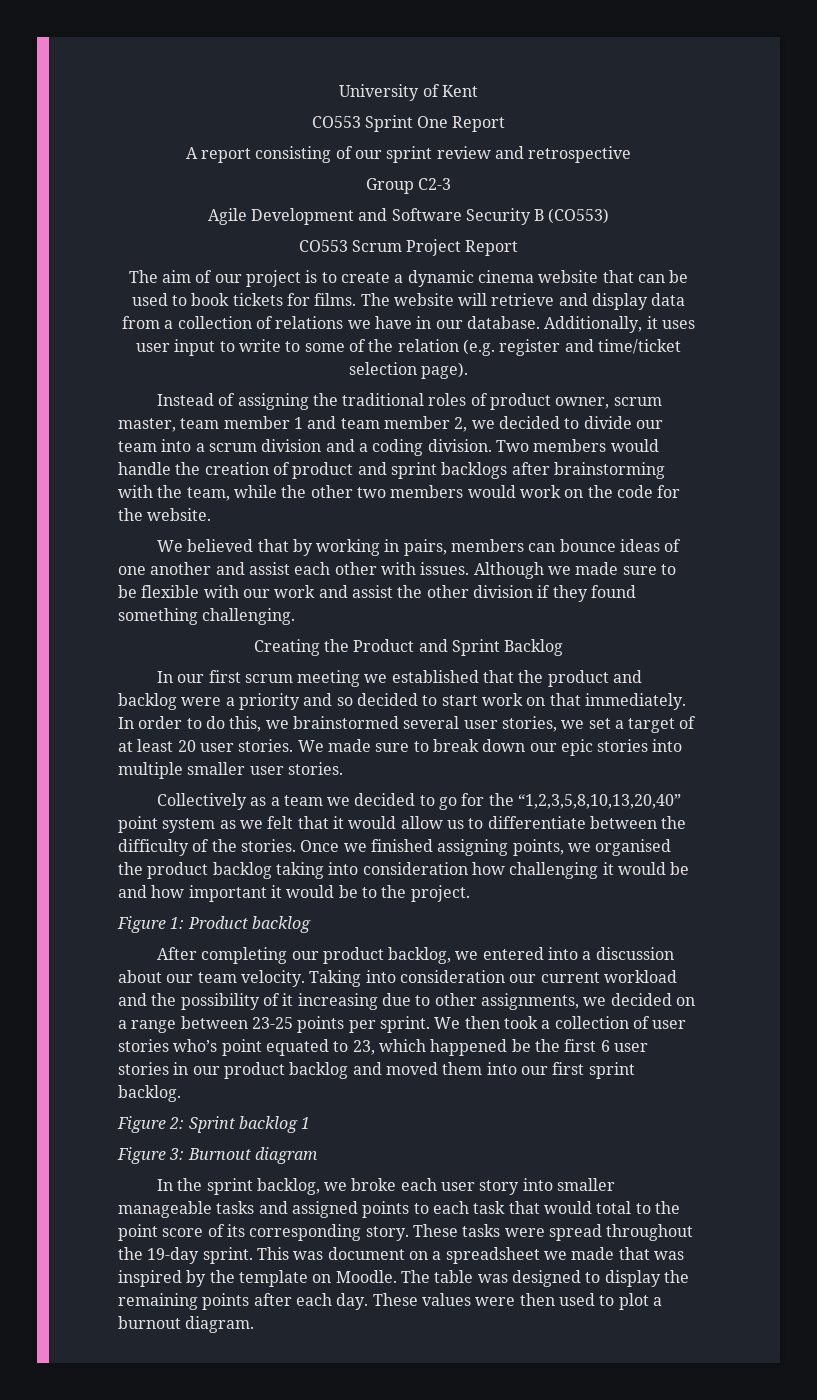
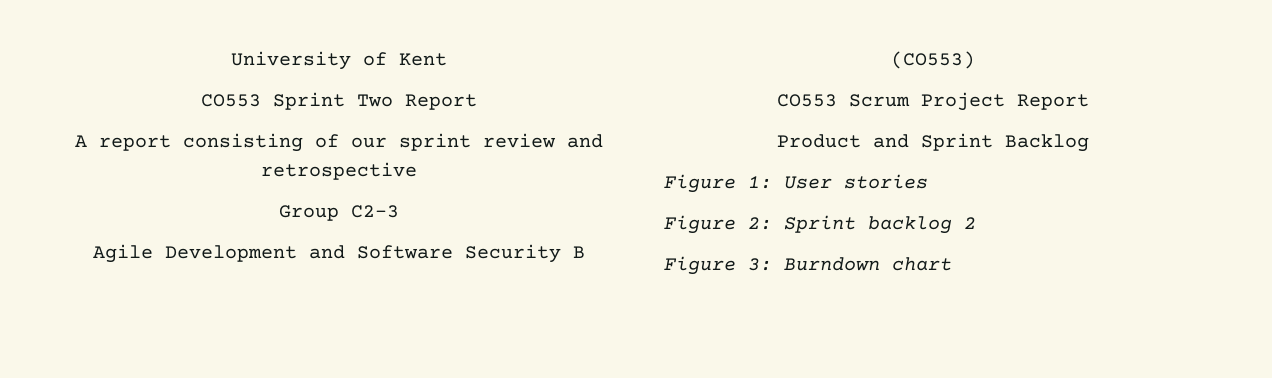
[417,116,449,128] One -> [357,94,393,107] Two
[128,270,689,287] [131,293,686,310] [122,316,695,333] [136,339,681,356] [348,362,469,379] [156,393,662,410] [118,416,663,432] [118,439,659,456] [118,462,665,479] [118,485,681,501] [118,508,212,521] [156,539,682,556] [118,562,676,579] [118,585,636,602] [118,608,296,625] [253,639,564,656] [156,670,643,687] [118,693,686,710] [118,716,697,733] [118,739,683,756] [118,762,343,779] [156,793,682,810] [118,816,687,833] [118,839,672,856] [118,862,690,879] [118,885,470,902] [117,916,311,933] [156,947,674,964] [118,970,677,987] [118,993,695,1010] [118,1016,687,1033] [118,1039,648,1056] [118,1062,635,1079] [118,1085,181,1102] The aim of our project is to create a dynamic cinema website that can be used to book tickets for films. The website will retrieve and display data from a collection of relations we have in our database. Additionally, it uses user input to write to some of the relation (e.g. register and time/ticket selection page). // Instead of assigning the traditional roles of product owner, scrum master, team member 1 and team member 2, we decided to divide our team into a scrum division and a coding division. Two members would handle the creation of product and sprint backlogs after brainstorming with the team, while the other two members would work on the code for the website. // We believed that by working in pairs, members can bounce ideas of one another and assist each other with issues. Although we made sure to be flexible with our work and assist the other division if they found something challenging. // Creating the Product and Sprint Backlog // In our first scrum meeting we established that the product and backlog were a priority and so decided to start work on that immediately. In order to do this, we brainstormed several user stories, we set a target of at least 20 user stories. We made sure to break down our epic stories into multiple smaller user stories. // Collectively as a team we decided to go for the “1,2,3,5,8,10,13,20,40” point system as we felt that it would allow us to differentiate between the difficulty of the stories. Once we finished assigning points, we organised the product backlog taking into consideration how challenging it would be and how important it would be to the project. // Figure 1: Product backlog // After completing our product backlog, we entered into a discussion about our team velocity. Taking into consideration our current workload and the possibility of it increasing due to other assignments, we decided on a range between 23-25 points per sprint. We then took a collection of user stories who’s point equated to 23, which happened be the first 6 user stories in our product backlog and moved them into our first sprint backlog. -> [777,133,1089,152] [664,174,928,193] Product and Sprint Backlog // Figure 1: User stories
[301,1117,311,1129] 1 -> [964,217,976,229] 2
[187,1147,318,1164] [156,1178,616,1195] [118,1201,680,1218] [118,1224,694,1241] [118,1247,684,1264] [118,1270,689,1287] [118,1293,662,1310] [118,1316,255,1333] Burnout diagram // In the sprint backlog, we broke each user story into smaller manageable tasks and assigned points to each task that would total to the point score of its corresponding story. These tasks were spread throughout the 19-day sprint. This was document on a spreadsheet we made that was inspired by the template on Moodle. The table was designed to display the remaining points after each day. These values were then used to plot a burnout diagram. -> [784,257,952,271] Burndown chart

